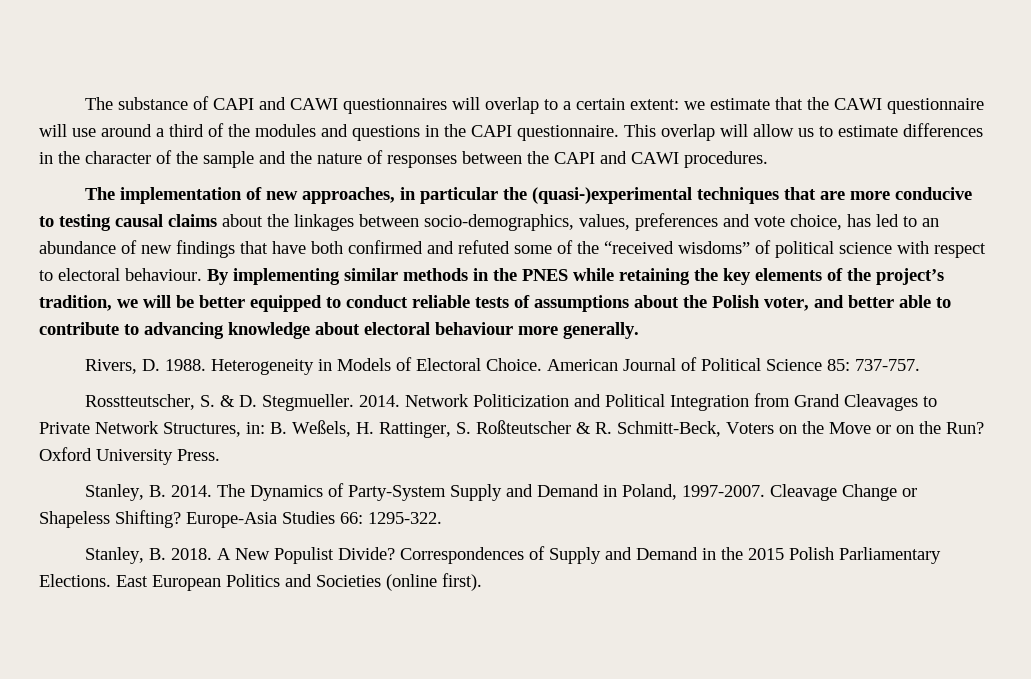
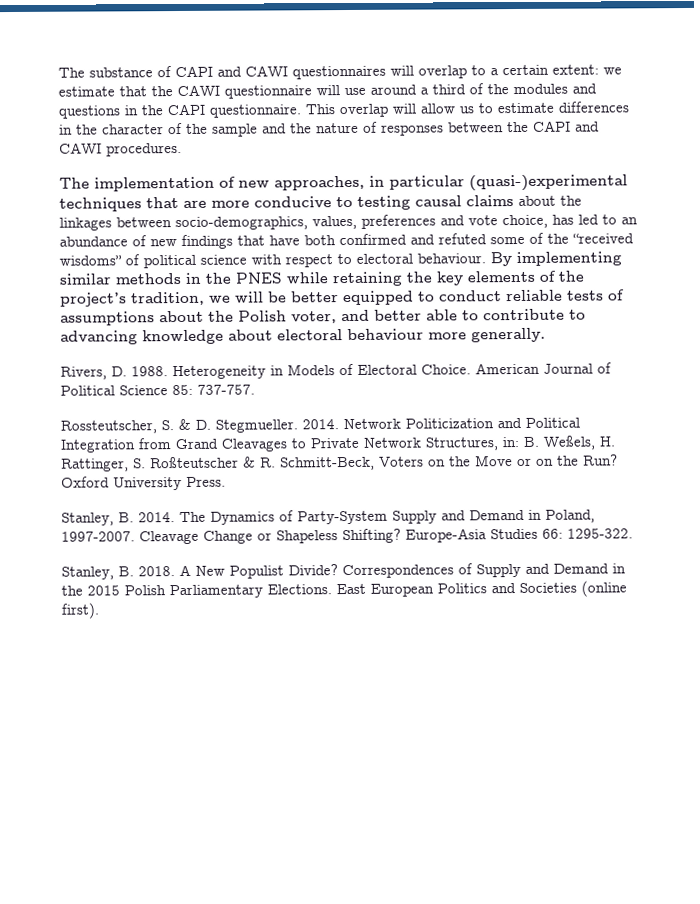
[503,187,528,200] the -> (465, 182) none
[85,394,196,410] Rosstteutscher, -> [60,420,157,434] Rossteutscher,

